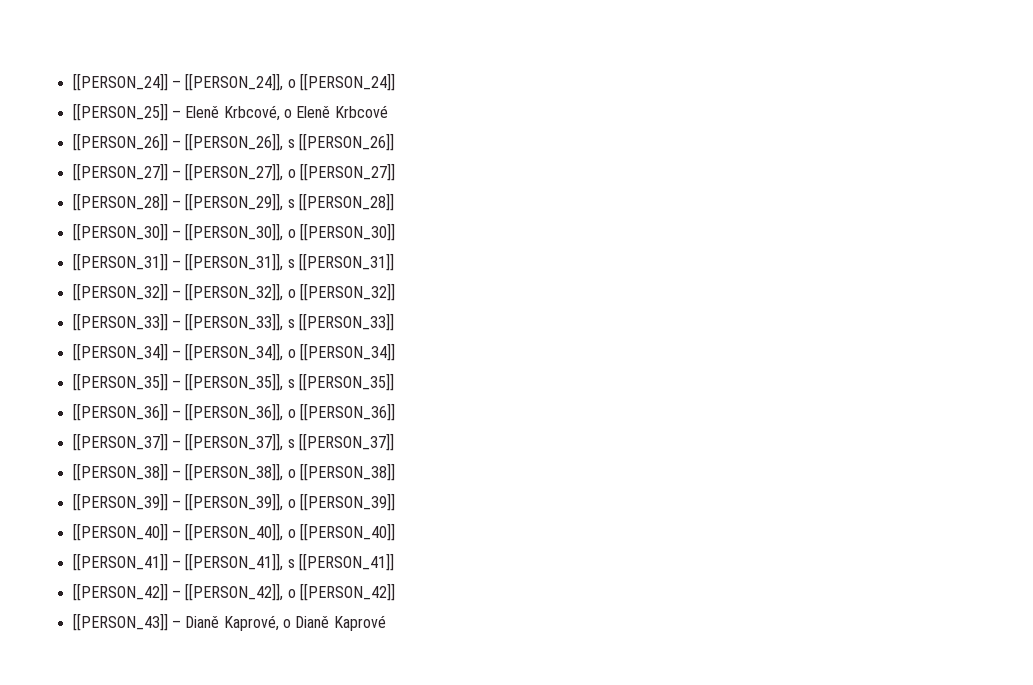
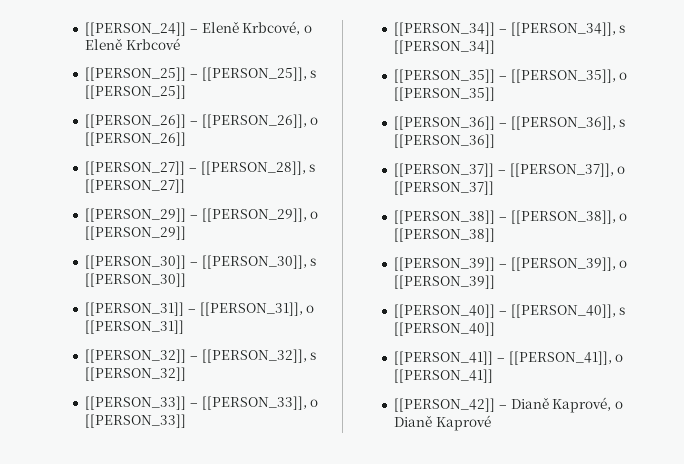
[185,73,396,91] [72,103,182,121] [[PERSON_24]], o [[PERSON_24]] // [[PERSON_25]] – -> (198, 31) none
(388, 111) none -> [85,67,317,81] [85,85,187,99] // [[PERSON_25]] – [[PERSON_25]], s [[PERSON_25]]
[287,139,295,148] s -> [310,117,319,125] o
[185,163,296,181] [[PERSON_27]], o -> [200,161,316,175] [[PERSON_28]], s
[72,193,168,211] [[PERSON_28]] -> [85,208,187,222] [[PERSON_29]]
[287,193,395,211] s [[PERSON_28]] -> [310,211,319,219] [85,226,187,240] o [[PERSON_29]]
[287,229,296,238] o -> [310,258,317,266] s
[287,259,295,268] s -> [306,305,315,313] o
[287,289,296,298] o -> [310,352,317,360] s
[287,319,295,328] s -> [310,399,319,407] o
[287,349,296,358] o -> [619,25,626,33] s
[287,379,295,388] s -> [619,72,628,80] o
[287,409,296,418] o -> [619,119,626,127] s
[287,439,295,448] s -> [617,166,626,174] o
[287,529,296,538] o -> [619,307,626,315] s
[287,559,295,568] s -> [615,354,624,362] o
[185,583,396,601] [72,613,182,631] [[PERSON_42]], o [[PERSON_42]] // [[PERSON_43]] – -> (507, 407) none

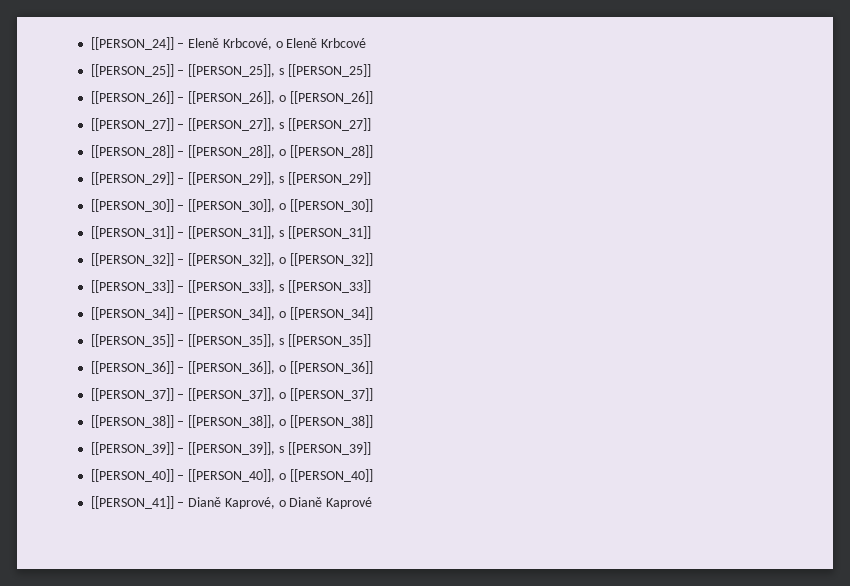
[200,161,306,175] [[PERSON_28]], -> [188,118,276,131] [[PERSON_27]],
(186, 186) none -> [90,145,373,158] // [[PERSON_28]] – [[PERSON_28]], o [[PERSON_28]]
[310,211,319,219] o -> [278,176,284,183] s
[310,258,317,266] s -> [278,203,286,210] o
[306,305,315,313] o -> [278,230,284,237] s
[310,352,317,360] s -> [278,257,286,264] o
[310,399,319,407] o -> [278,284,284,291] s
[619,25,626,33] s -> [278,311,286,318] o
[619,72,628,80] o -> [278,338,284,345] s
[619,119,626,127] s -> [278,365,286,372] o
[619,260,628,268] o -> [278,446,284,453] s
[619,307,626,315] s -> [278,473,286,480] o
[508,351,624,365] [394,369,494,383] [394,398,507,412] [[PERSON_41]], o [[PERSON_41]] // [[PERSON_42]] – -> (185, 504) none

